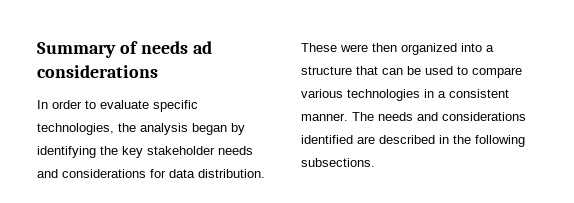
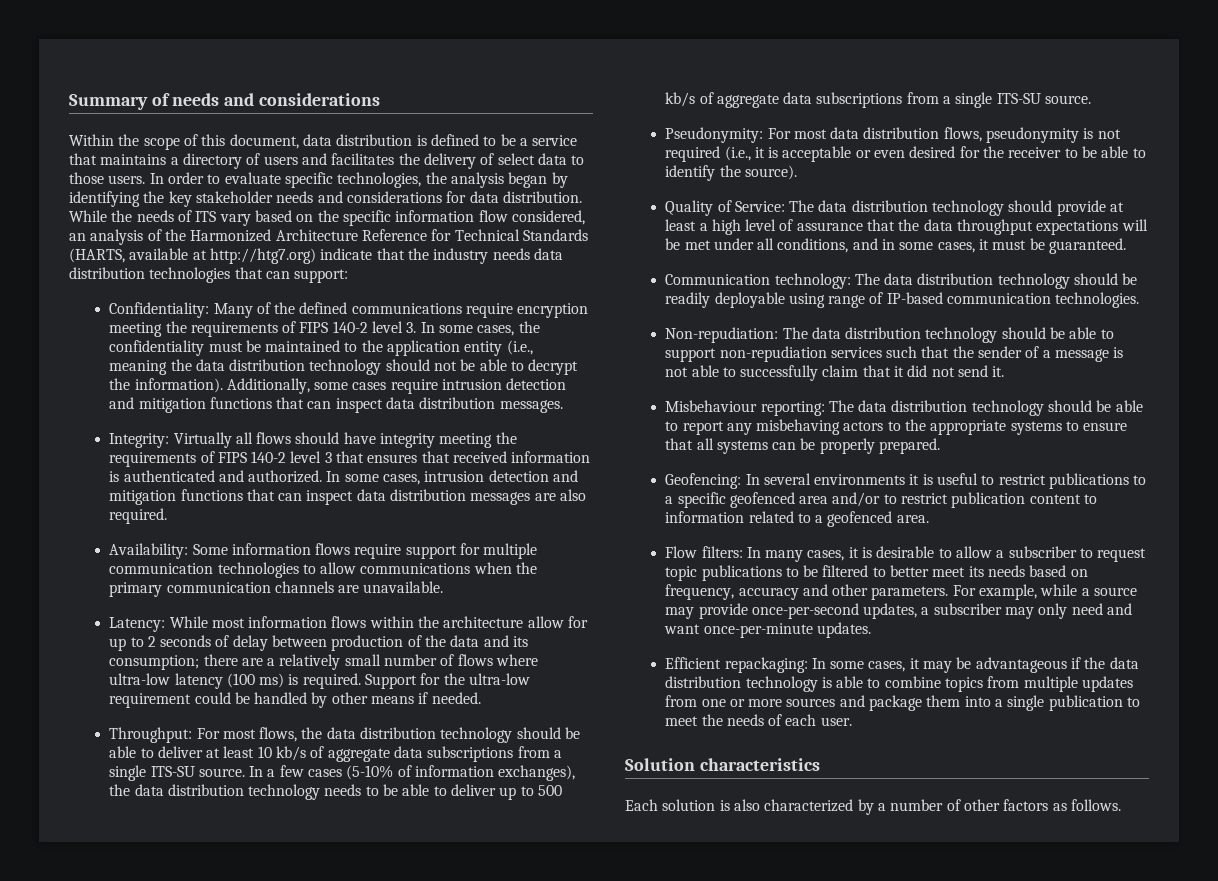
[192,41,212,54] ad -> [224,93,255,106] and
(158, 71) none -> [69,134,578,150] [69,153,585,169] [69,172,146,184] Within the scope of this document, data distribution is defined to be a service that maintains a directory of users and facilitates the delivery of select data to those users.
[301,43,494,55] [301,66,522,78] [301,89,509,101] [301,112,526,121] [301,135,525,147] [301,158,375,167] These were then organized into a structure that can be used to compare various technologies in a consistent manner. The needs and considerations identified are described in the following subsections. -> [69,210,585,226] [69,229,588,245] [69,248,563,264] [69,267,349,283] [109,302,589,318] [109,321,540,337] [109,340,533,356] [109,359,579,375] [109,378,567,394] [109,397,563,413] [109,432,517,448] [109,451,591,467] [109,470,579,485] [109,489,587,505] [109,508,168,524] [109,543,538,559] [109,562,538,578] [109,581,444,597] [109,616,589,632] [109,635,529,651] [109,654,539,670] [109,673,531,689] [109,692,481,708] [109,727,581,743] [109,746,563,762] [109,765,576,781] [109,784,563,800] [665,92,1092,108] [665,127,1121,143] [665,146,1146,162] [665,165,797,181] [665,200,1125,216] [665,219,1148,235] [665,238,1127,254] [665,273,1138,289] [665,292,1140,308] [665,327,1114,343] [665,346,1124,362] [665,365,1005,381] [665,400,1143,416] [665,419,1128,435] [665,438,941,454] [665,473,1147,489] [665,492,1098,508] [665,511,929,527] [665,546,1147,562] [665,565,1088,581] [665,584,1138,600] [665,603,1133,619] [664,622,871,638] [665,657,1139,673] [665,676,1134,692] [665,695,1141,711] [665,714,852,726] [625,758,820,771] [625,799,1121,815] While the needs of ITS vary based on the specific information flow considered, an analysis of the Harmonized Architecture Reference for Technical Standards (HARTS, available at http://htg7.org) indicate that the industry needs data distribution technologies that can support: // Confidentiality: Many of the defined communications require encryption meeting the requirements of FIPS 140-2 level 3. In some cases, the confidentiality must be maintained to the application entity (i.e., meaning the data distribution technology should not be able to decrypt the information). Additionally, some cases require intrusion detection and mitigation functions that can inspect data distribution messages. // Integrity: Virtually all flows should have integrity meeting the requirements of FIPS 140-2 level 3 that ensures that received information is authenticated and authorized. In some cases, intrusion detection and mitigation functions that can inspect data distribution messages are also required. // Availability: Some information flows require support for multiple communication technologies to allow communications when the primary communication channels are unavailable. // Latency: While most information flows within the architecture allow for up to 2 seconds of delay between production of the data and its consumption; there are a relatively small number of flows where ultra-low latency (100 ms) is required. Support for the ultra-low requirement could be handled by other means if needed. // Throughput: For most flows, the data distribution technology should be able to deliver at least 10 kb/s of aggregate data subscriptions from a single ITS-SU source. In a few cases (5-10% of information exchanges), the data distribution technology needs to be able to deliver up to 500 kb/s of aggregate data subscriptions from a single ITS-SU source. // Pseudonymity: For most data distribution flows, pseudonymity is not required (i.e., it is acceptable or even desired for the receiver to be able to identify the source). // Quality of Service: The data distribution technology should provide at least a high level of assurance that the data throughput expectations will be met under all conditions, and in some cases, it must be guaranteed. // Communication technology: The data distribution technology should be readily deployable using range of IP-based communication technologies. // Non-repudiation: The data distribution technology should be able to support non-repudiation services such that the sender of a message is not able to successfully claim that it did not send it. // Misbehaviour reporting: The data distribution technology should be able to report any misbehaving actors to the appropriate systems to ensure that all systems can be properly prepared. // Geofencing: In several environments it is useful to restrict publications to a specific geofenced area and/or to restrict publication content to information related to a geofenced area. // Flow filters: In many cases, it is desirable to allow a subscriber to request topic publications to be filtered to better meet its needs based on frequency, accuracy and other parameters. For example, while a source may provide once-per-second updates, a subscriber may only need and want once-per-minute updates. // Efficient repackaging: In some cases, it may be advantageous if the data distribution technology is able to combine topics from multiple updates from one or more sources and package them into a single publication to meet the needs of each user. // Solution characteristics // Each solution is also characterized by a number of other factors as follows.

